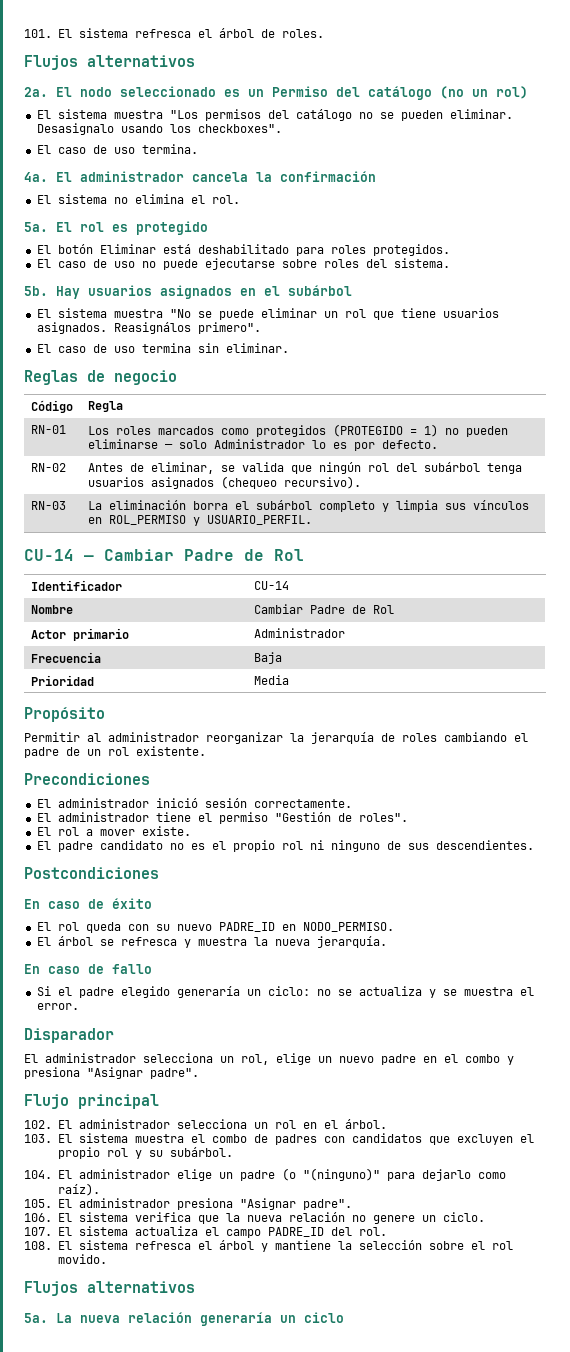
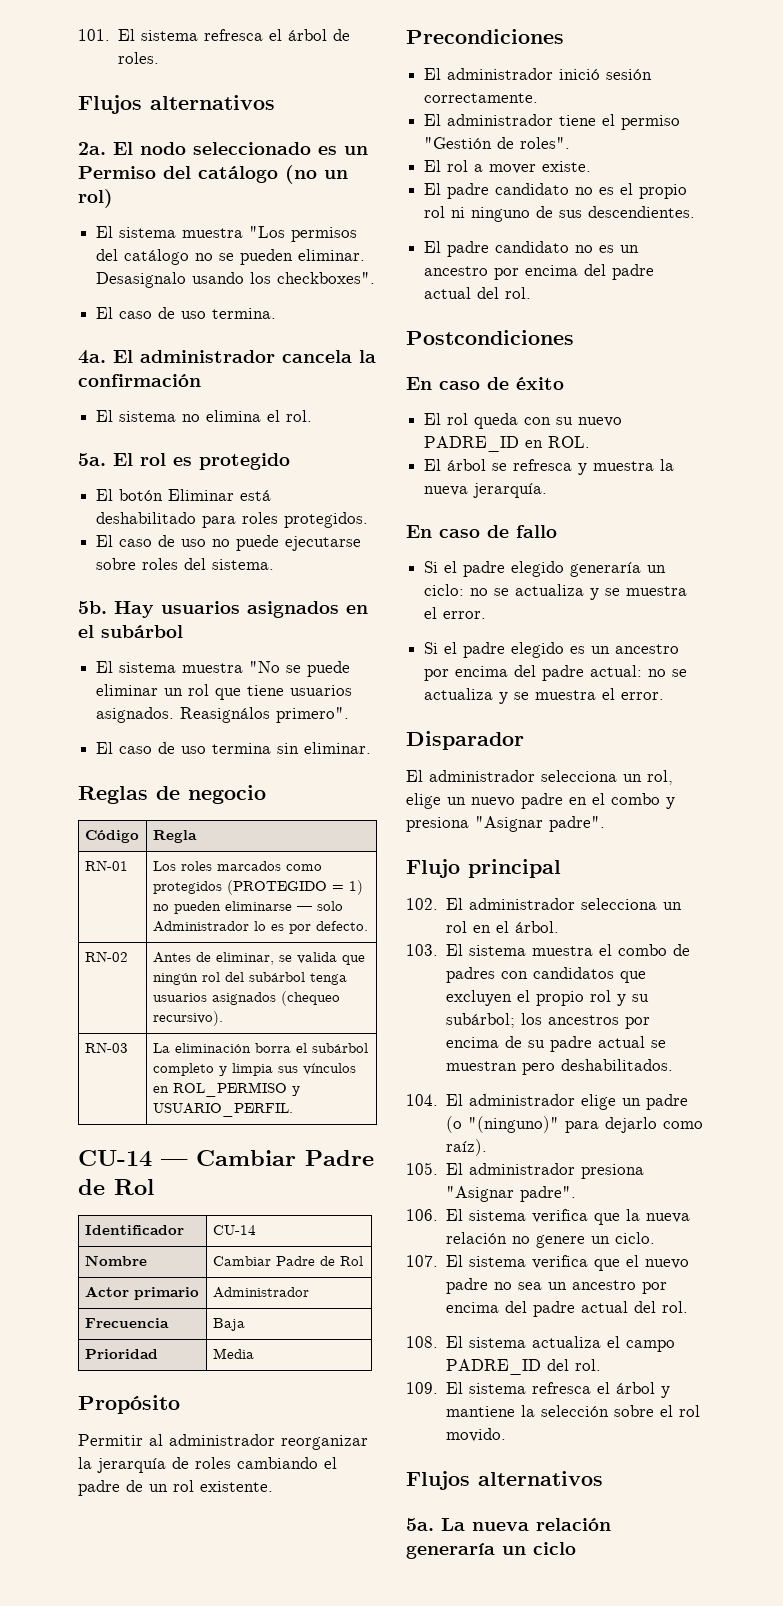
(534, 845) none -> [424,241,640,257] [424,264,655,280] [424,287,532,299] // El padre candidato no es un ancestro por encima del padre actual del rol.
[302,922,394,932] NODO_PERMISO. -> [548,436,591,448] ROL.
(79, 1006) none -> [424,642,680,658] [424,665,688,681] [424,688,665,704] // Si el padre elegido es un ancestro por encima del padre actual: no se actualiza y se muestra el error.
[169,1147,233,1157] subárbol. -> [446,1013,651,1029] [446,1036,667,1052] [446,1059,674,1075] subárbol; los ancestros por encima de su padre actual se muestran pero deshabilitados.
(128, 1231) none -> [532,1255,690,1271] [446,1278,668,1294] [446,1301,689,1317] [406,1336,527,1348] verifica que el nuevo padre no sea un ancestro por encima del padre actual del rol. // 108. El sistema
[24,1241,52,1250] 108. -> [406,1382,438,1394] 109.

